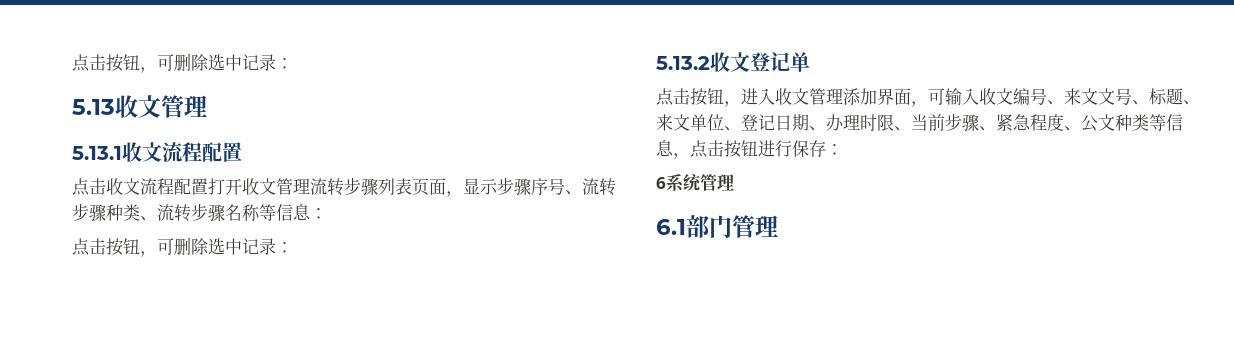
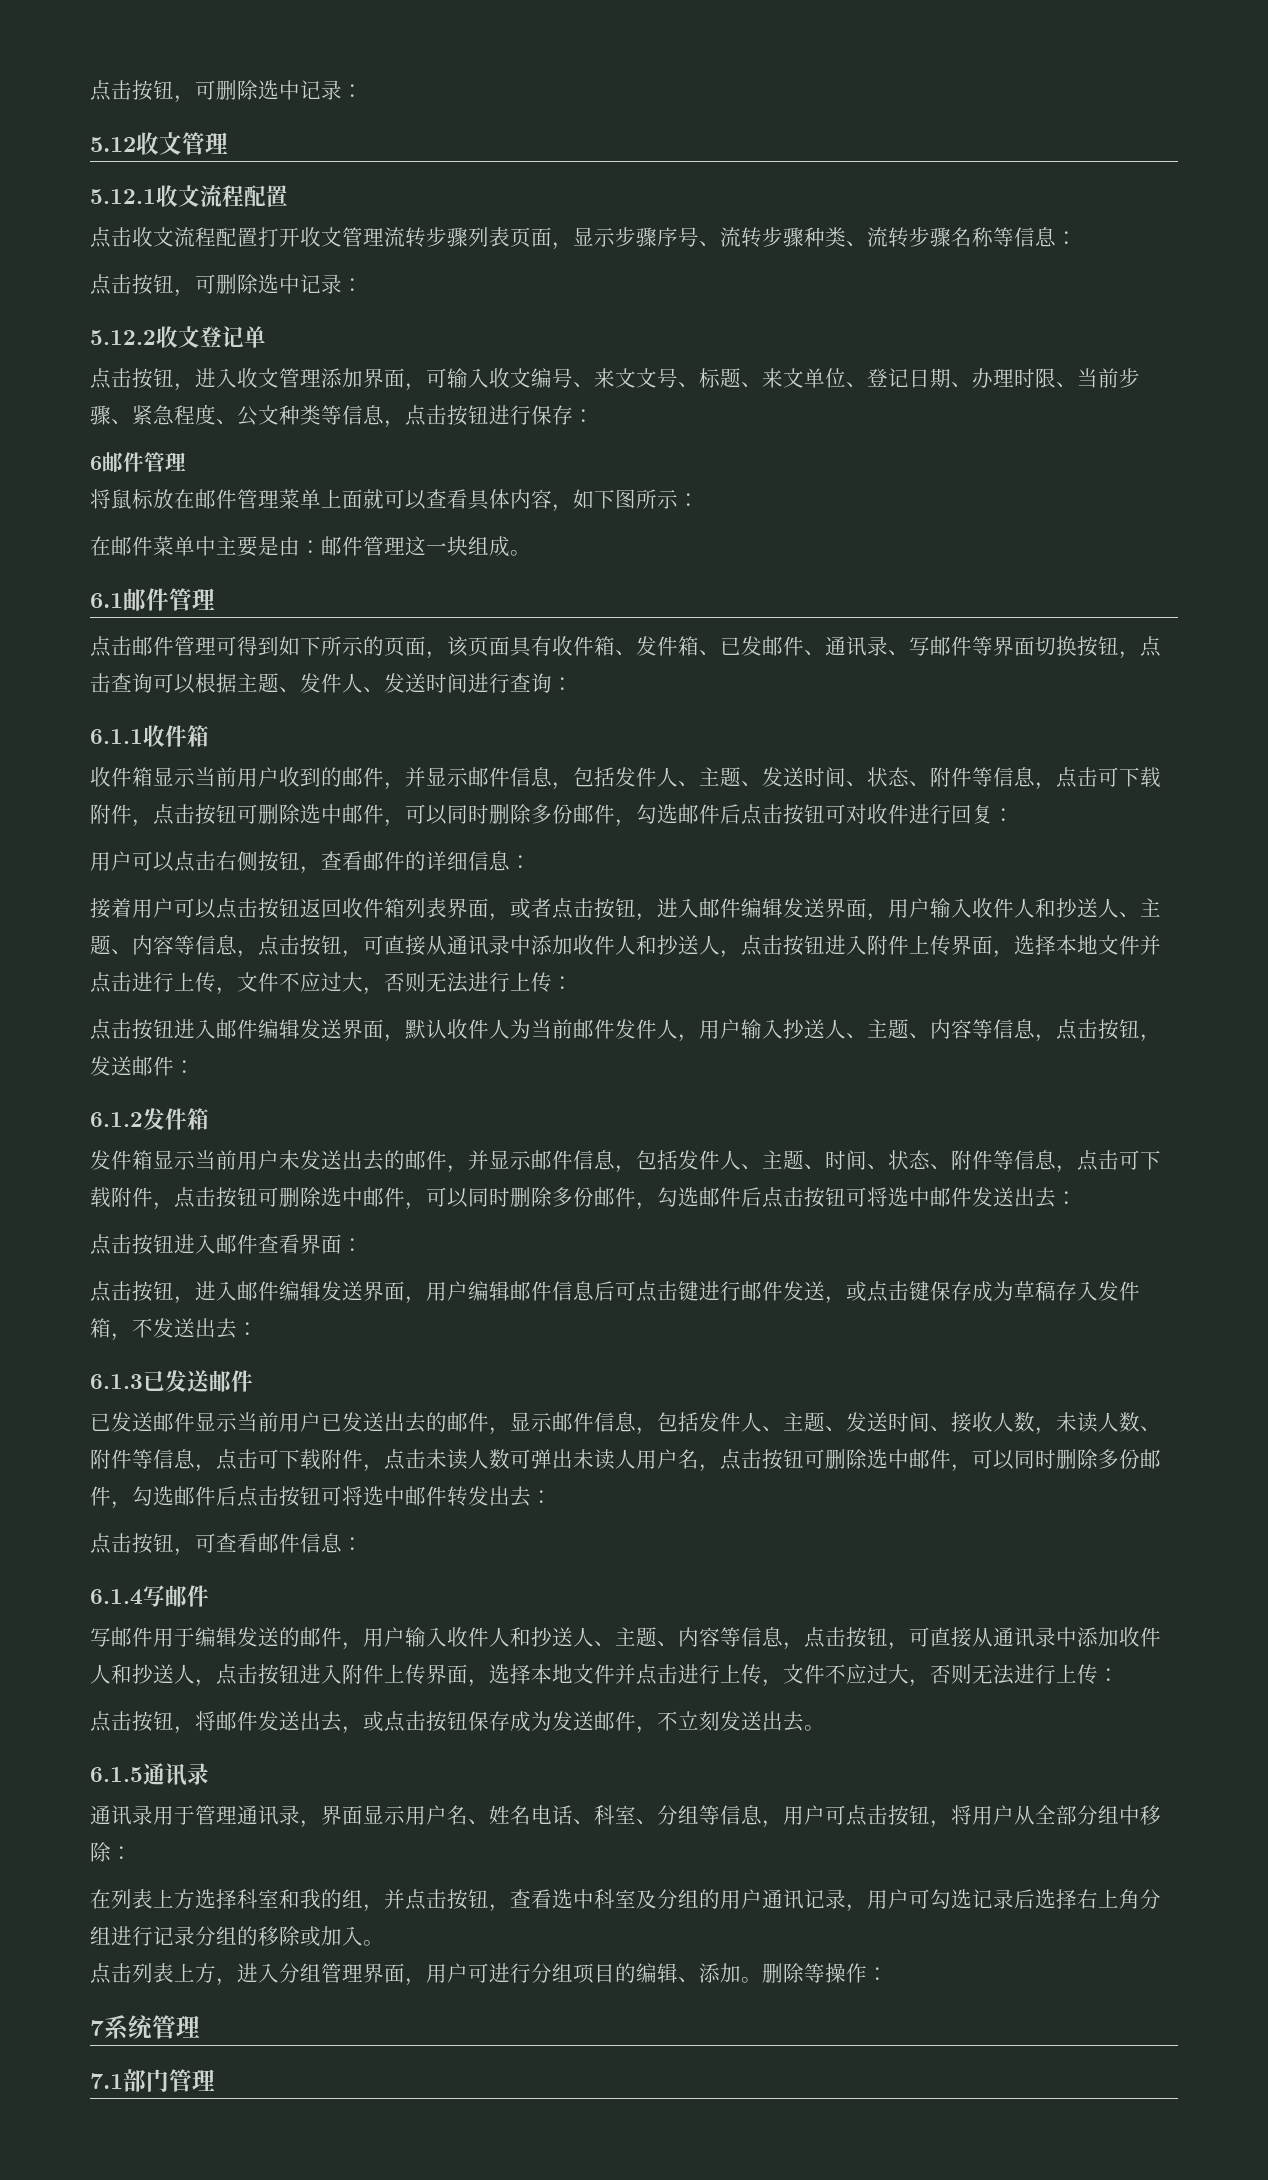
[72,53,293,73] [72,99,115,115] 点击按钮，可删除选中记录： // 5.13 -> [90,80,363,103] [90,137,136,152] 点击按钮，可删除选中记录： // 5.12
[72,146,122,160] 5.13.1 -> [90,189,156,204] 5.12.1
[656,56,710,70] 5.13.2 -> [90,330,156,345] 5.12.2
(666, 183) none -> [102,452,186,472] [90,489,699,512] [90,536,531,557] [90,588,215,611] [90,636,1161,659] [90,673,573,694] [90,725,209,747] [90,767,1161,790] [90,804,1014,827] [90,851,531,874] [90,898,1161,921] [90,935,1161,958] [90,972,573,995] [90,1019,1161,1042] [90,1056,195,1076] [90,1108,209,1130] [90,1150,1161,1173] [90,1187,1077,1210] [90,1234,363,1255] [90,1281,1140,1304] [90,1318,258,1341] [90,1370,253,1392] [90,1412,1161,1435] [90,1449,1161,1472] [90,1486,552,1509] [90,1533,363,1556] [90,1585,209,1607] [90,1627,1161,1650] [90,1664,1119,1687] [90,1711,825,1734] [90,1763,209,1786] [90,1805,1161,1828] [90,1842,132,1862] [90,1889,1161,1912] [90,1926,384,1947] [90,1963,888,1986] [90,2020,104,2036] 邮件管理 // 将鼠标放在邮件管理菜单上面就可以查看具体内容，如下图所示： // 在邮件菜单中主要是由：邮件管理这一块组成。 // 6.1邮件管理 // 点击邮件管理可得到如下所示的页面，该页面具有收件箱、发件箱、已发邮件、通讯录、写邮件等界面切换按钮，点击查询可以根据主题、发件人、发送时间进行查询： // 6.1.1收件箱 // 收件箱显示当前用户收到的邮件，并显示邮件信息，包括发件人、主题、发送时间、状态、附件等信息，点击可下载附件，点击按钮可删除选中邮件，可以同时删除多份邮件，勾选邮件后点击按钮可对收件进行回复： // 用户可以点击右侧按钮，查看邮件的详细信息： // 接着用户可以点击按钮返回收件箱列表界面，或者点击按钮，进入邮件编辑发送界面，用户输入收件人和抄送人、主题、内容等信息，点击按钮，可直接从通讯录中添加收件人和抄送人，点击按钮进入附件上传界面，选择本地文件并点击进行上传，文件不应过大，否则无法进行上传： // 点击按钮进入邮件编辑发送界面，默认收件人为当前邮件发件人，用户输入抄送人、主题、内容等信息，点击按钮，发送邮件： // 6.1.2发件箱 // 发件箱显示当前用户未发送出去的邮件，并显示邮件信息，包括发件人、主题、时间、状态、附件等信息，点击可下载附件，点击按钮可删除选中邮件，可以同时删除多份邮件，勾选邮件后点击按钮可将选中邮件发送出去： // 点击按钮进入邮件查看界面： // 点击按钮，进入邮件编辑发送界面，用户编辑邮件信息后可点击键进行邮件发送，或点击键保存成为草稿存入发件箱，不发送出去： // 6.1.3已发送邮件 // 已发送邮件显示当前用户已发送出去的邮件，显示邮件信息，包括发件人、主题、发送时间、接收人数，未读人数、附件等信息，点击可下载附件，点击未读人数可弹出未读人用户名，点击按钮可删除选中邮件，可以同时删除多份邮件，勾选邮件后点击按钮可将选中邮件转发出去： // 点击按钮，可查看邮件信息： // 6.1.4写邮件 // 写邮件用于编辑发送的邮件，用户输入收件人和抄送人、主题、内容等信息，点击按钮，可直接从通讯录中添加收件人和抄送人，点击按钮进入附件上传界面，选择本地文件并点击进行上传，文件不应过大，否则无法进行上传： // 点击按钮，将邮件发送出去，或点击按钮保存成为发送邮件，不立刻发送出去。 // 6.1.5通讯录 // 通讯录用于管理通讯录，界面显示用户名、姓名电话、科室、分组等信息，用户可点击按钮，将用户从全部分组中移除： // 在列表上方选择科室和我的组，并点击按钮，查看选中科室及分组的用户通讯记录，用户可勾选记录后选择右上角分组进行记录分组的移除或加入。 // 点击列表上方，进入分组管理界面，用户可进行分组项目的编辑、添加。删除等操作： // 7
[656,219,686,235] 6.1 -> [90,2073,123,2089] 7.1

